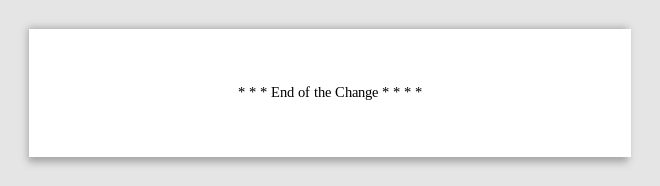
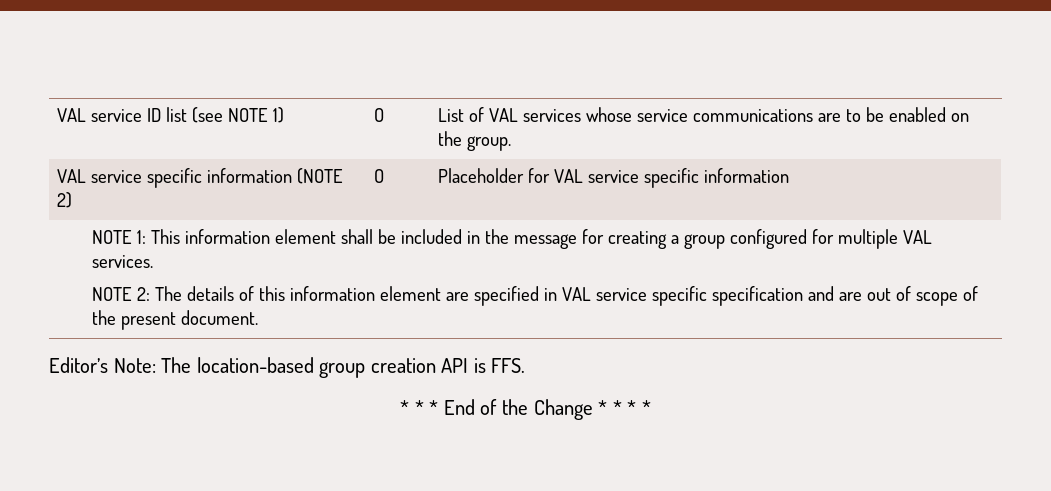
(238, 92) none -> [57,107,285,123] [374,108,385,122] [438,107,970,122] [438,131,512,151] [57,168,344,188] [57,192,73,208] [374,169,385,183] [438,168,790,188] [91,229,932,249] [91,255,153,268] [91,286,978,306] [91,310,258,330] [49,357,526,378] VAL service ID list (see NOTE 1) | O | List of VAL services whose service communications are to be enabled on the group. // VAL service specific information (NOTE 2) | O | Placeholder for VAL service specific information // NOTE 1: This information element shall be included in the message for creating a group configured for multiple VAL services. // NOTE 2: The details of this information element are specified in VAL service specific specification and are out of scope of the present document. // Editor’s Note: The location-based group creation API is FFS. //

